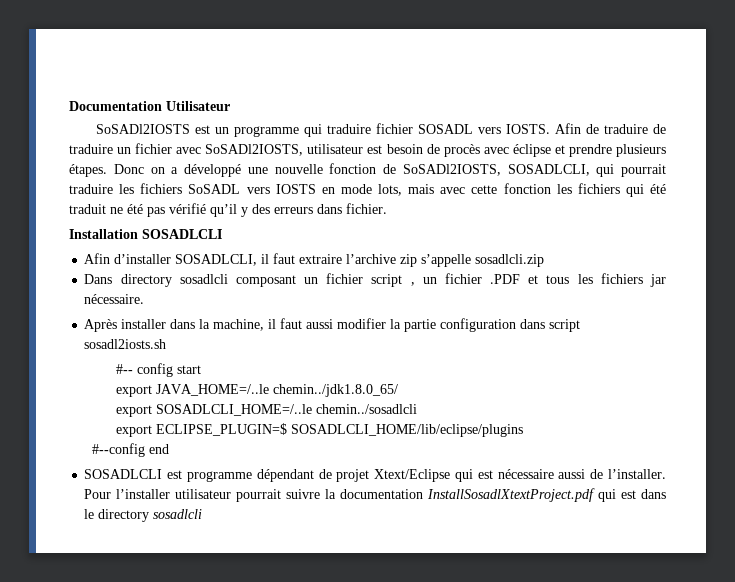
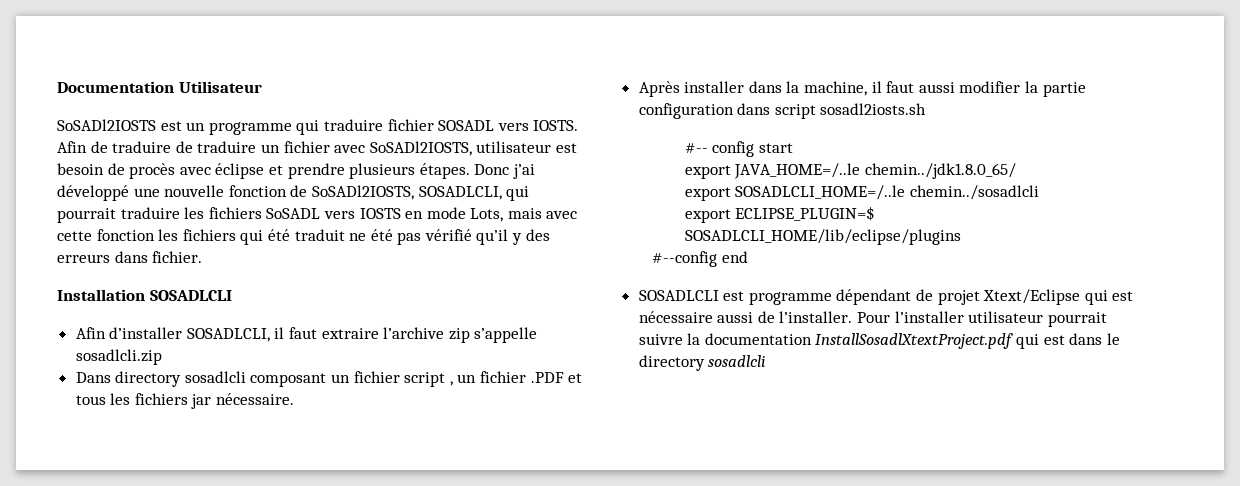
[150,167,179,174] on a -> [512,164,535,179] j’ai
[378,184,402,196] lots, -> [470,208,504,222] Lots,

